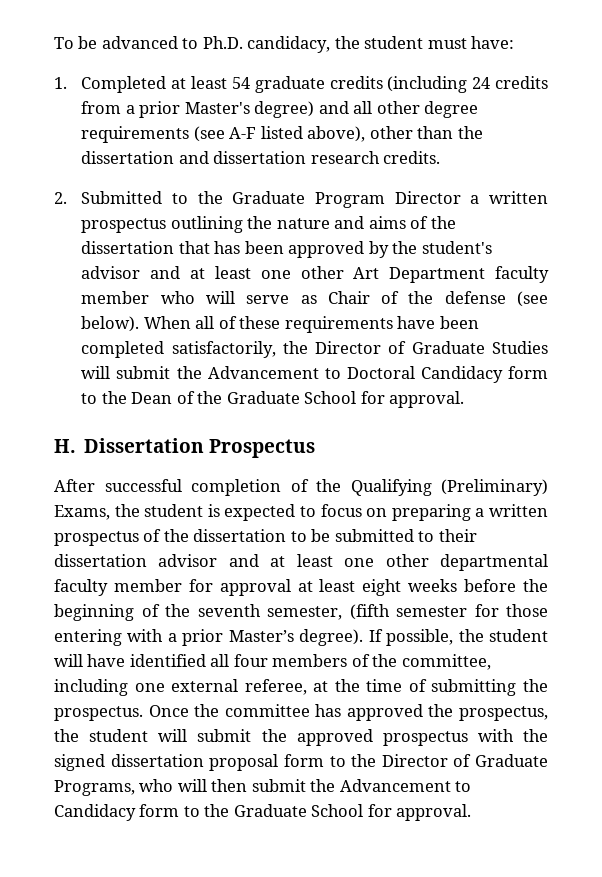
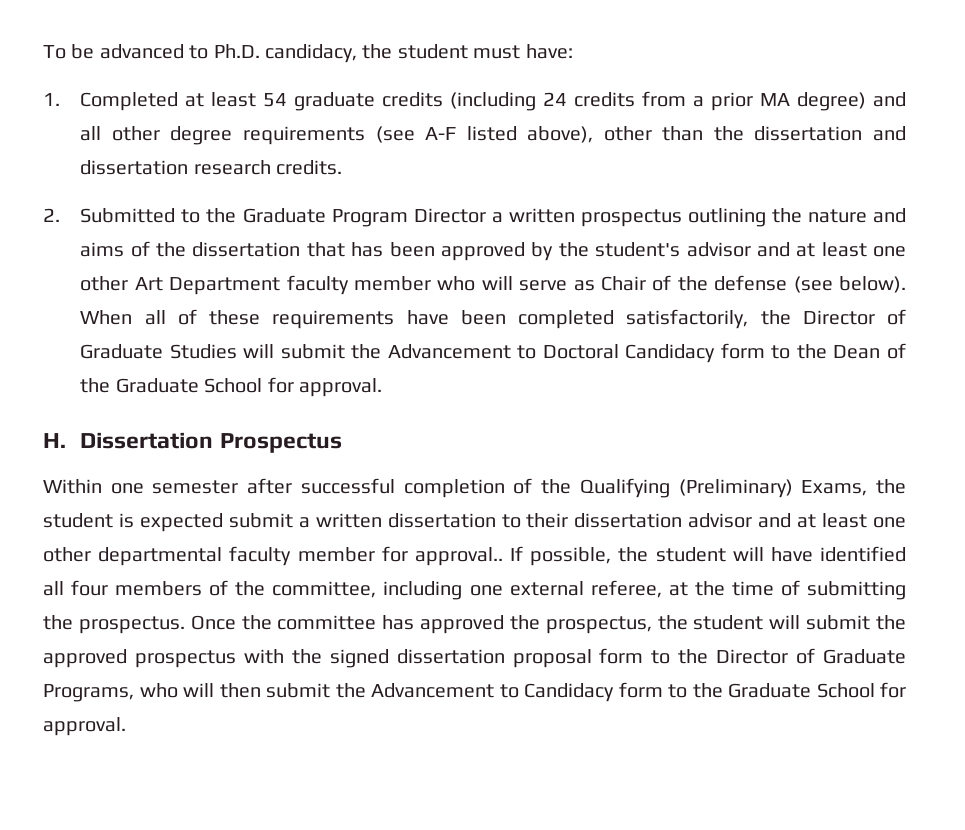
[184,102,250,114] Master's -> [760,93,791,106] MA
[54,479,95,492] After -> [43,478,293,494] Within one semester after
[300,504,549,521] [54,529,414,546] to focus on preparing a written prospectus of the dissertation to be submitted -> [228,513,496,528] submit a written dissertation
[219,579,549,596] [54,604,548,621] [54,629,364,646] approval at least eight weeks before the beginning of the seventh semester, (fifth semester for those entering with a prior Master’s degree). -> [414,547,503,566] approval..

